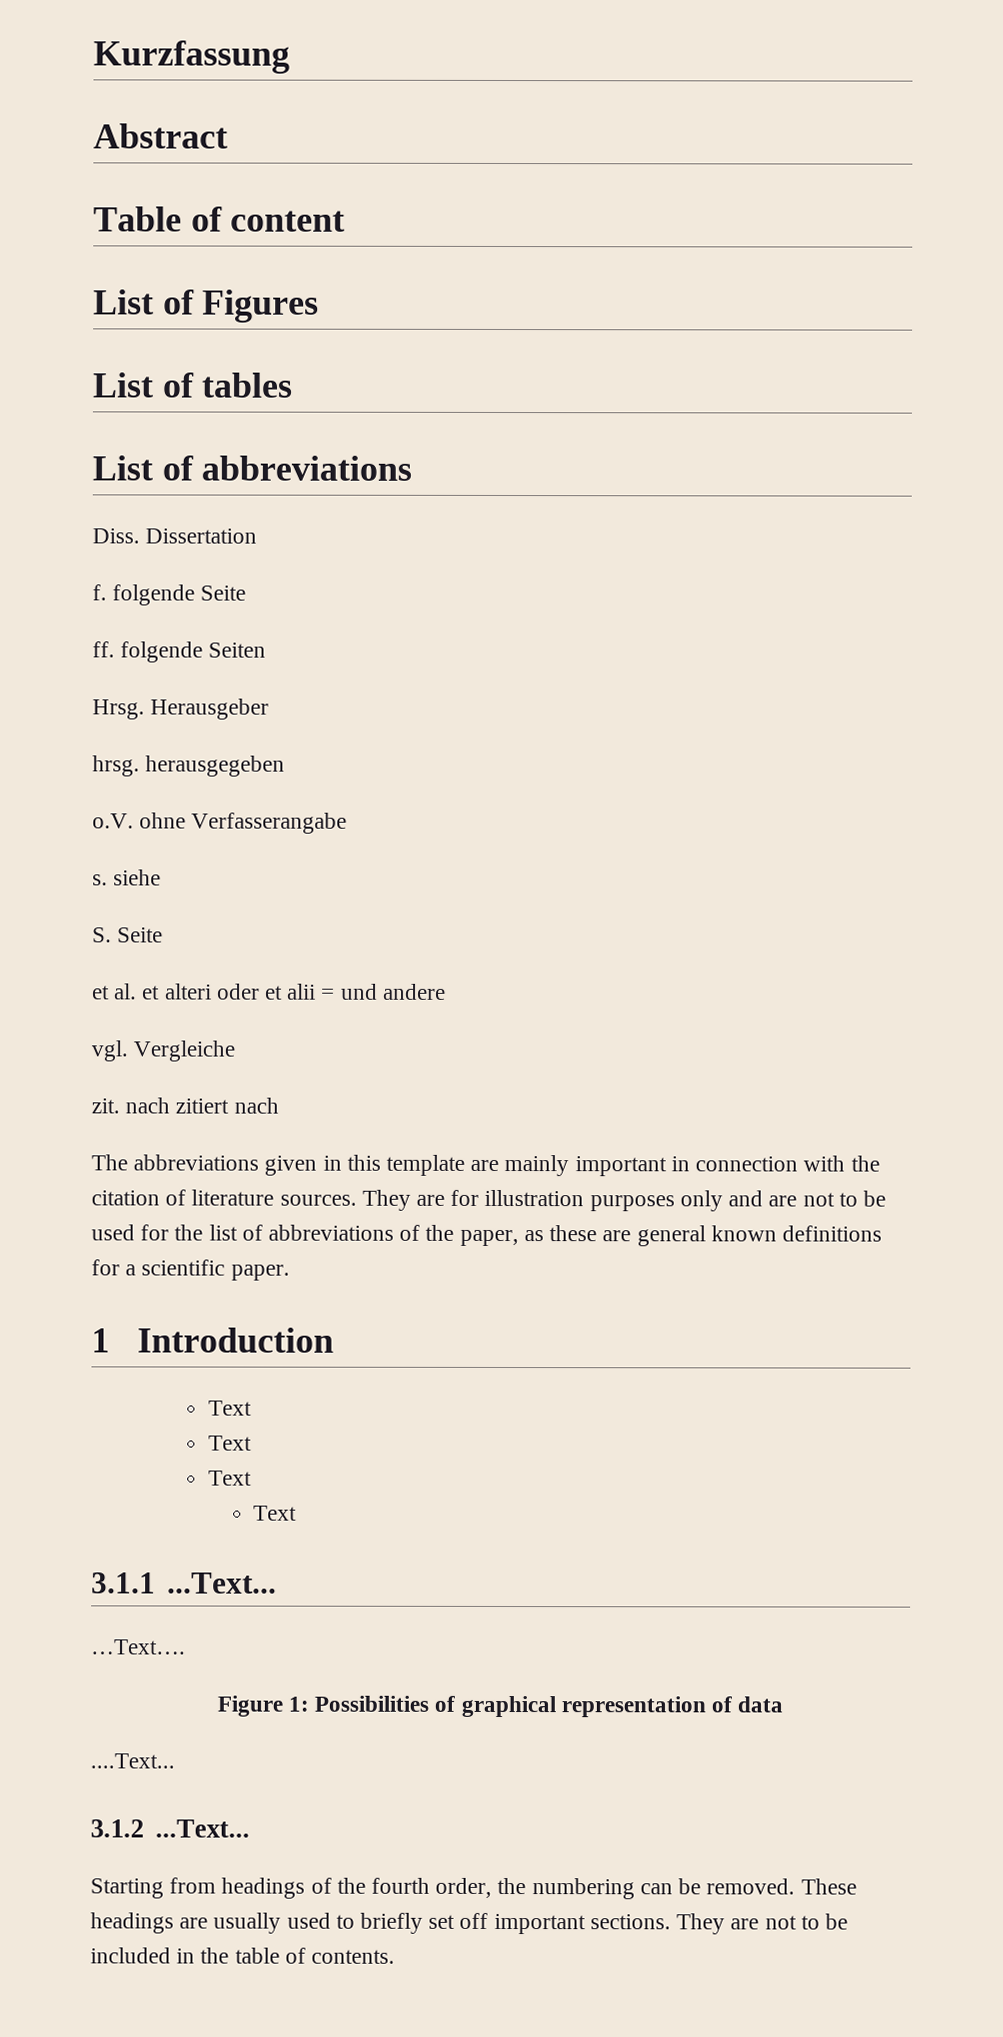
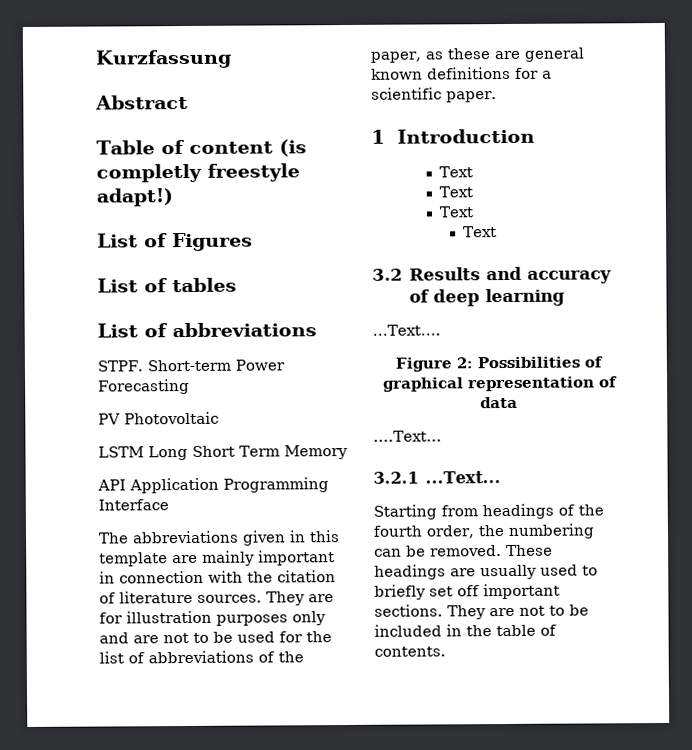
(346, 221) none -> [278,139,307,157] [96,163,300,183] [96,188,173,207] (is completly freestyle adapt!)
[92,528,258,544] [92,584,247,606] [92,641,267,663] [92,698,270,720] [92,755,286,777] [92,812,348,834] [92,869,162,886] [92,927,164,943] [92,983,446,1000] [91,1040,236,1062] [91,1097,279,1114] Diss. Dissertation // f. folgende Seite // ff. folgende Seiten // Hrsg. Herausgeber // hrsg. herausgegeben // o.V. ohne Verfasserangabe // s. siehe // S. Seite // et al. et alteri oder et alii = und andere // vgl. Vergleiche // zit. nach zitiert nach -> [97,359,285,372] [98,378,190,395] [98,411,219,425] [98,444,348,461] [97,477,329,494] [98,499,169,511] STPF. Short-term Power Forecasting // PV Photovoltaic // LSTM Long Short Term Memory // API Application Programming Interface
[91,1572,277,1594] 3.1.1 ...Text... -> [372,266,613,284] [409,288,566,307] 3.2 Results and accuracy of deep learning
[287,1696,309,1712] 1: -> [456,357,473,369] 2:
[90,1819,144,1838] 3.1.2 -> [373,471,419,484] 3.2.1

